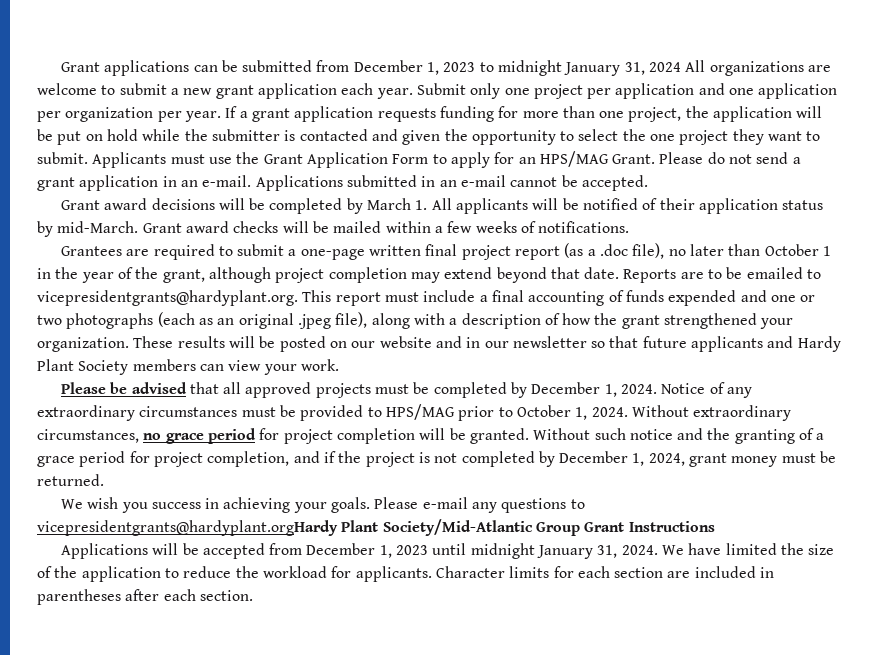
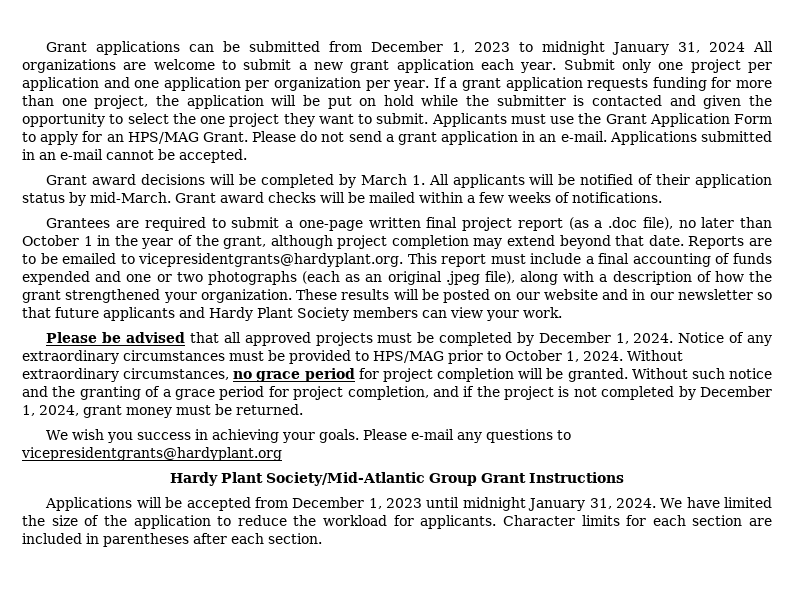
[37,520,338,536] vicepresidentgrants@hardyplant.orgHardy -> [21,447,282,461] [170,472,218,486] vicepresidentgrants@hardyplant.org // Hardy

